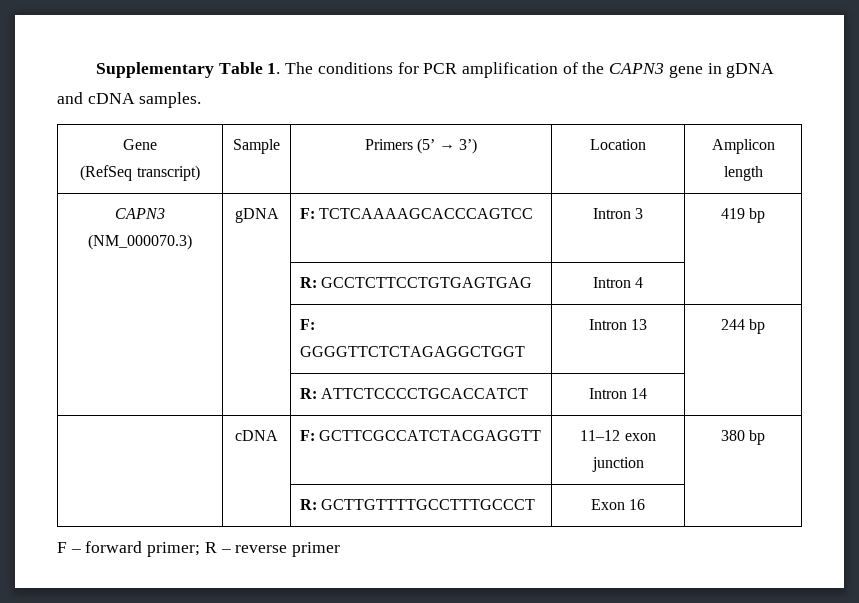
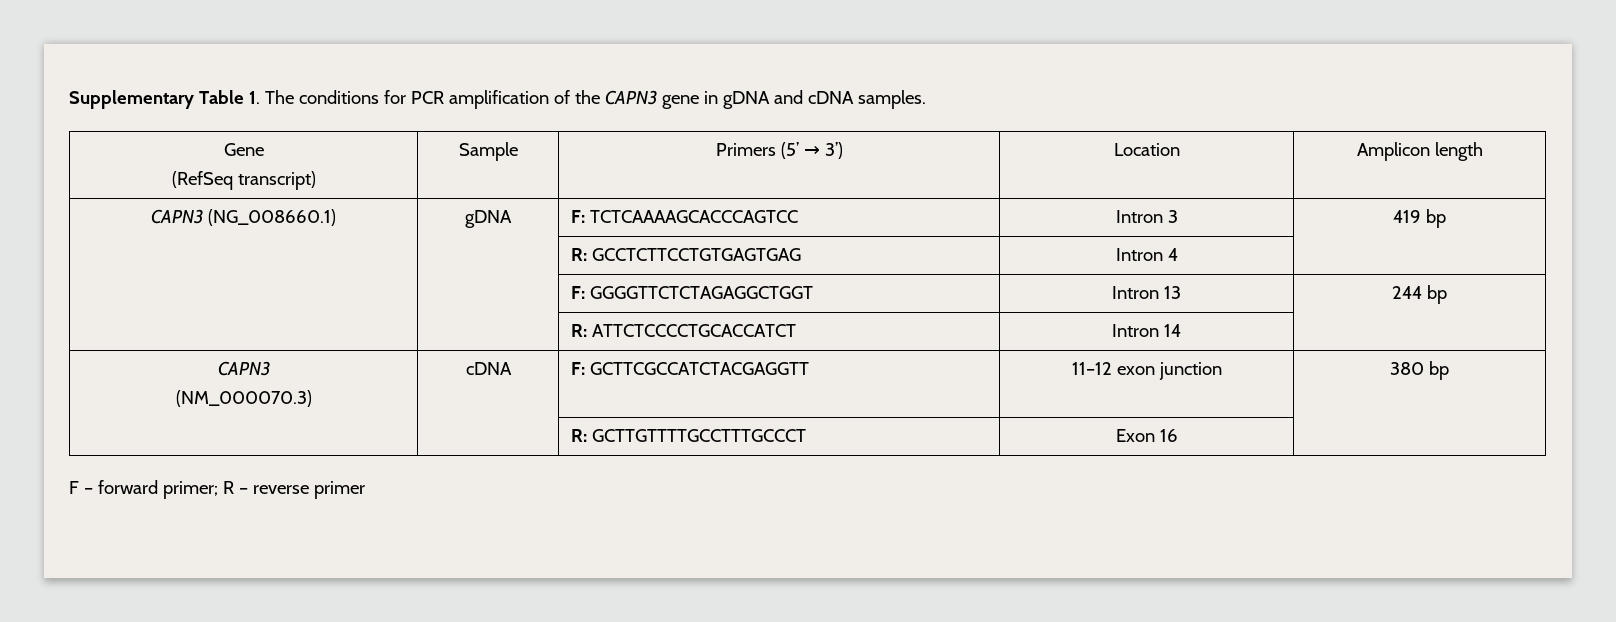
[88,234,192,250] (NM_000070.3) -> [207,209,336,226] (NG_008660.1)
(648, 393) none -> [217,361,270,376] [175,390,312,407] CAPN3 // (NM_000070.3)

